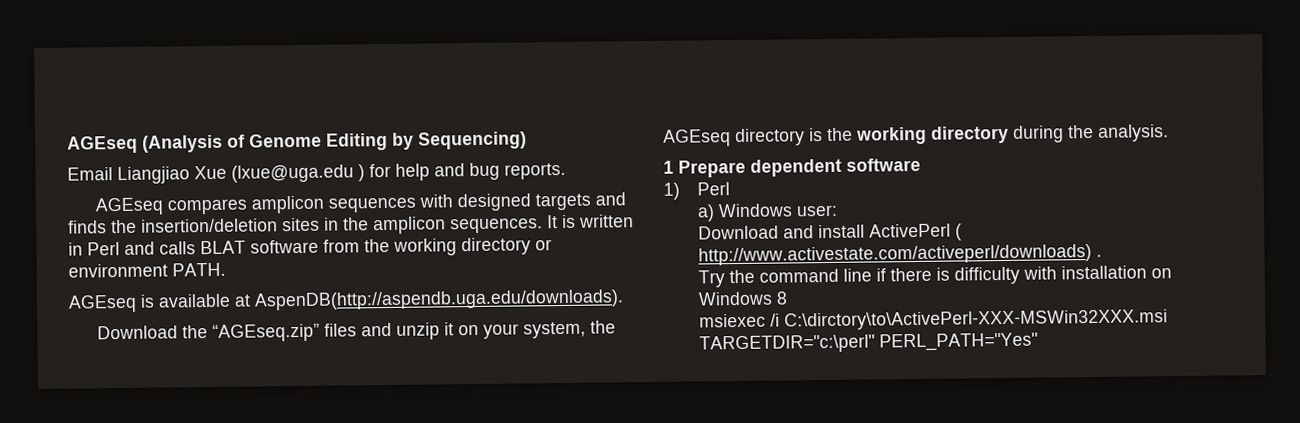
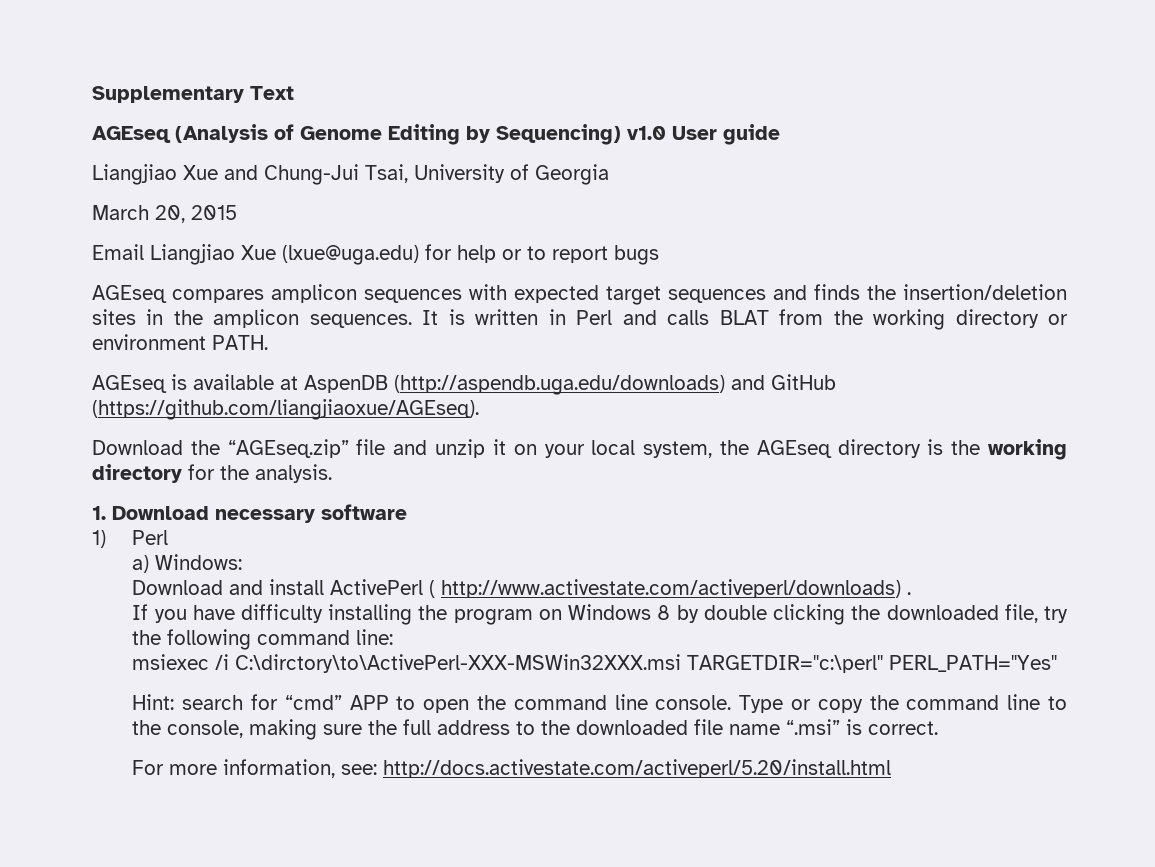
(67, 144) none -> [92,86,294,103] Supplementary Text //
[67,162,566,185] // Email Liangjiao Xue (lxue@uga.edu ) for help and bug reports. -> [627,124,780,145] [92,164,609,185] [92,205,237,223] [92,244,659,265] v1.0 User guide // Liangjiao Xue and Chung-Jui Tsai, University of Georgia // March 20, 2015 // Email Liangjiao Xue (lxue@uga.edu) for help or to report bugs
[456,193,591,212] designed targets -> [514,285,766,305] expected target sequences
[250,239,319,254] software -> (769, 317) none
[254,289,624,311] AspenDB(http://aspendb.uga.edu/downloads). -> [304,374,836,395] [92,399,479,420] AspenDB (http://aspendb.uga.edu/downloads) and GitHub (https://github.com/liangjiaoxue/AGEseq).
[323,323,357,337] files -> [356,439,386,455] file
(519, 331) none -> [591,440,636,455] local
[1013,125,1064,143] during -> [188,464,215,480] for
[663,158,842,178] 1 Prepare dependent -> [92,506,315,523] 1. Download necessary
[718,203,839,218] Windows user: -> [155,554,243,570] Windows:
[698,265,1173,288] [698,291,789,306] Try the command line if there is difficulty with installation on Windows 8 -> [132,604,1069,625] [132,629,394,650] If you have difficulty installing the program on Windows 8 by double clicking the downloaded file, try the following command line:
(1039, 342) none -> [132,694,1067,713] [132,719,939,740] [132,759,892,778] // Hint: search for “cmd” APP to open the command line console. Type or copy the command line to the console, making sure the full address to the downloaded file name “.msi” is correct. // For more information, see: http://docs.activestate.com/activeperl/5.20/install.html

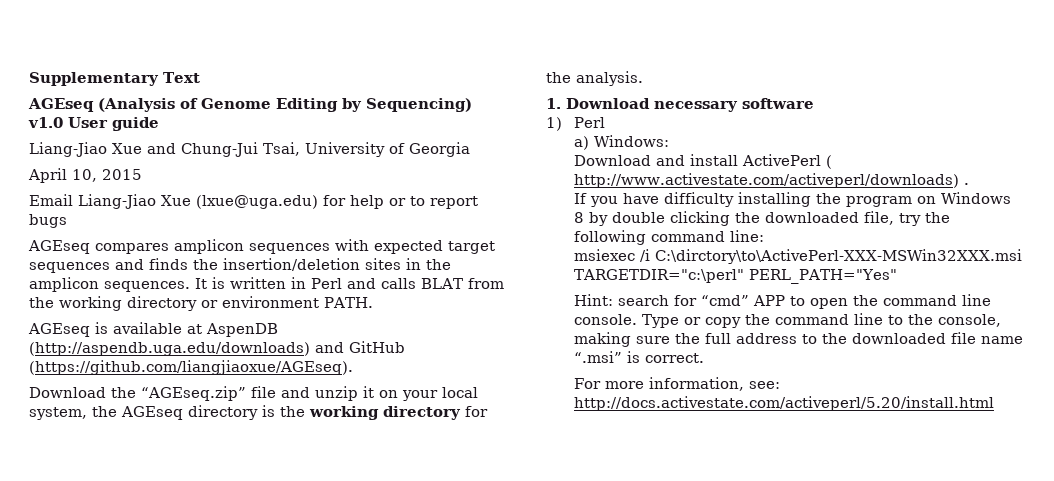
[92,164,177,185] Liangjiao -> [29,142,107,157] Liang-Jiao
[92,205,185,223] March 20, -> [28,168,97,183] April 10,
[150,244,235,265] Liangjiao -> [78,194,156,209] Liang-Jiao

